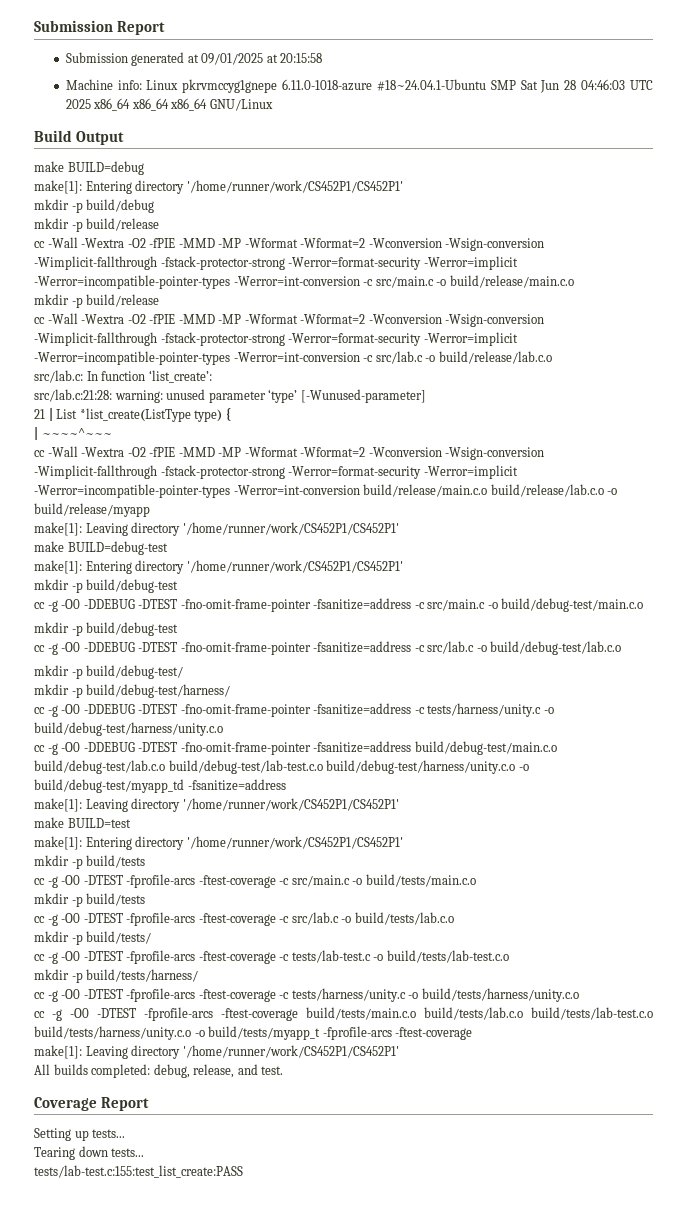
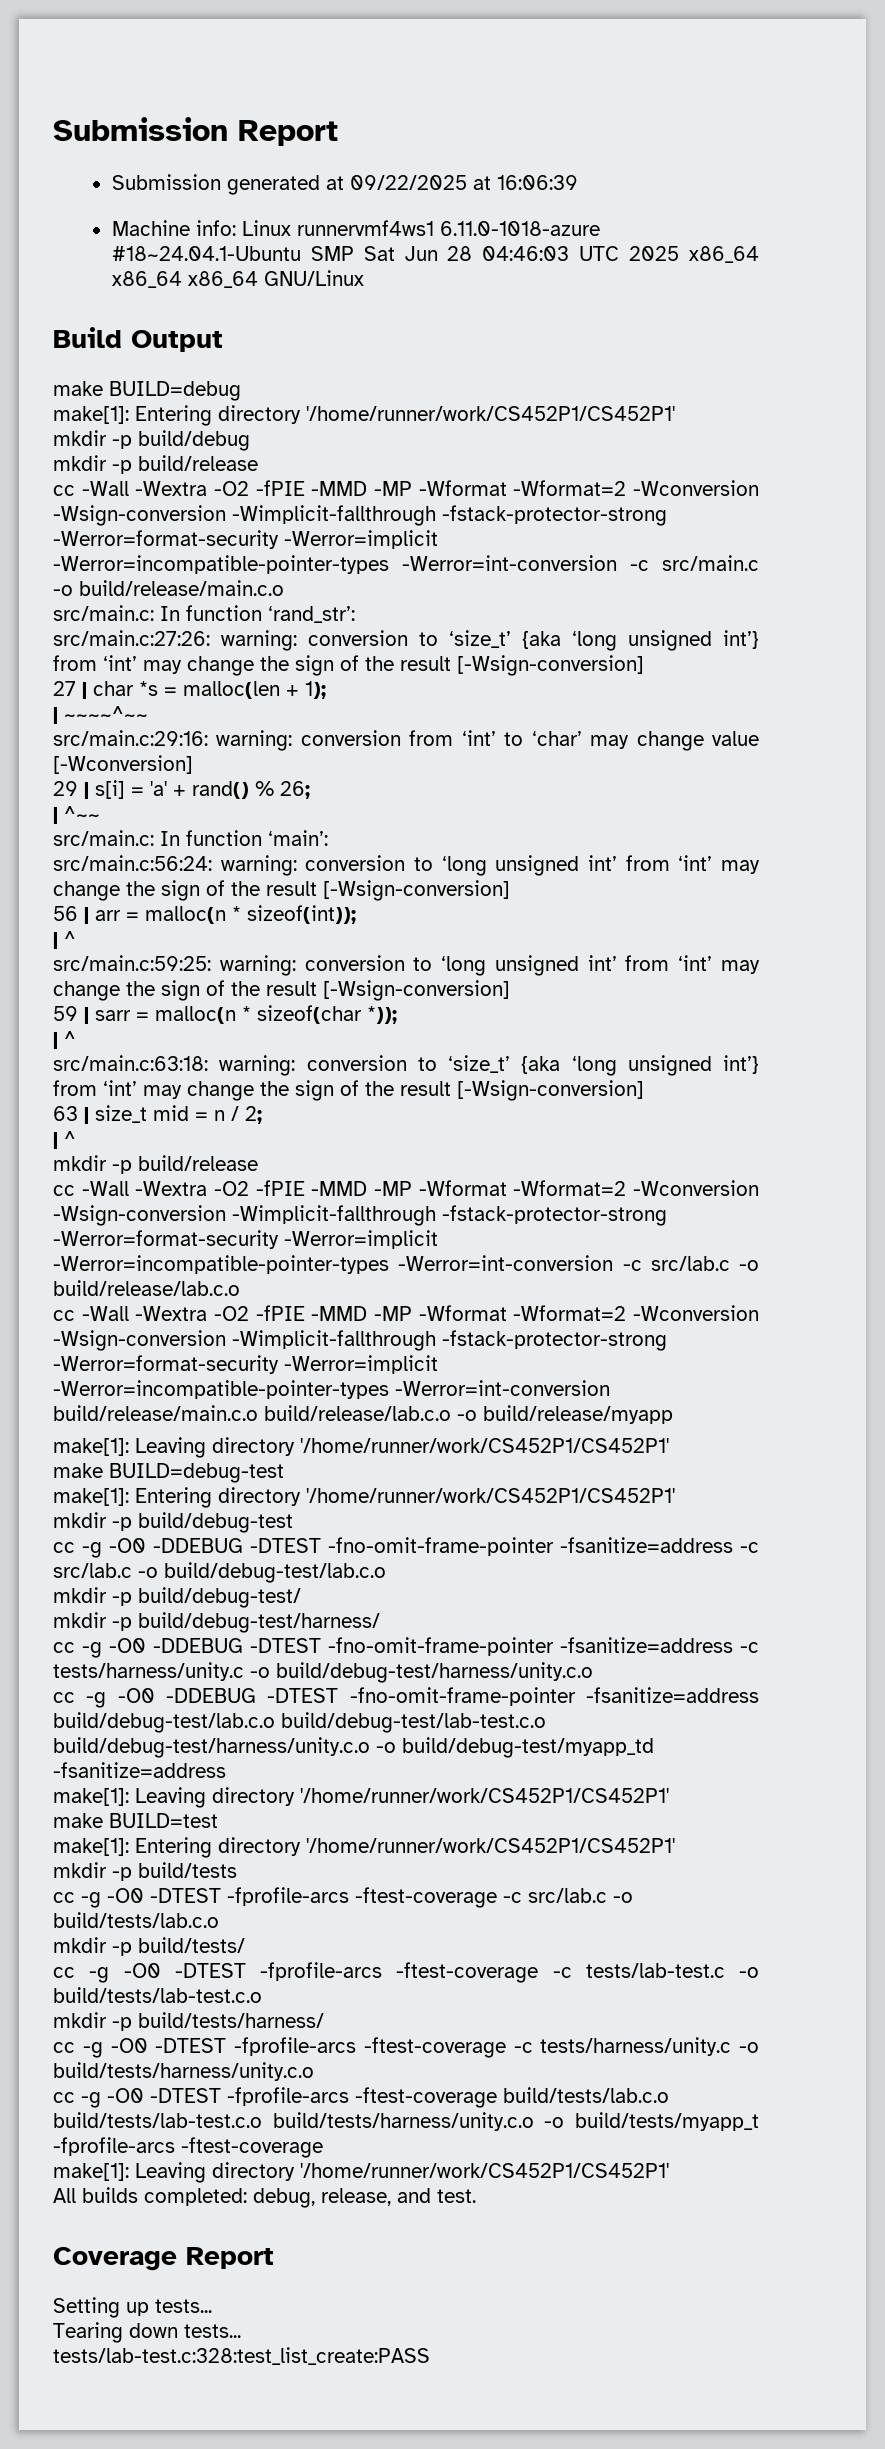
[201,53,323,65] 09/01/2025 at 20:15:58 -> [349,175,578,190] 09/22/2025 at 16:06:39
[182,79,278,93] pkrvmccyg1gnepe -> [296,220,434,236] runnervmf4ws1
(574, 281) none -> [53,605,355,623] [53,630,759,651] [53,655,644,676] [53,681,326,699] [53,706,148,724] [53,730,760,751] [53,755,193,774] [53,780,310,799] [53,806,100,824] [53,830,328,846] [53,855,760,876] [53,880,510,901] [53,905,356,924] [53,931,76,949] [53,955,761,976] [53,980,510,1001] [53,1005,397,1024] [53,1031,76,1049] [53,1055,759,1076] [53,1080,644,1101] [53,1105,262,1124] [53,1131,76,1149] // src/main.c: In function ‘rand_str’: // src/main.c:27:26: warning: conversion to ‘size_t’ {aka ‘long unsigned int’} from ‘int’ may change the sign of the result [-Wsign-conversion] // 27 | char *s = malloc(len + 1); // | ~~~~^~~ // src/main.c:29:16: warning: conversion from ‘int’ to ‘char’ may change value [-Wconversion] // 29 | s[i] = 'a' + rand() % 26; // | ^~~ // src/main.c: In function ‘main’: // src/main.c:56:24: warning: conversion to ‘long unsigned int’ from ‘int’ may change the sign of the result [-Wsign-conversion] // 56 | arr = malloc(n * sizeof(int)); // | ^ // src/main.c:59:25: warning: conversion to ‘long unsigned int’ from ‘int’ may change the sign of the result [-Wsign-conversion] // 59 | sarr = malloc(n * sizeof(char *)); // | ^ // src/main.c:63:18: warning: conversion to ‘size_t’ {aka ‘long unsigned int’} from ‘int’ may change the sign of the result [-Wsign-conversion] // 63 | size_t mid = n / 2; // | ^
[34,370,212,383] [34,389,426,403] [34,407,231,422] [34,427,112,440] // src/lab.c: In function ‘list_create’: // src/lab.c:21:28: warning: unused parameter ‘type’ [-Wunused-parameter] // 21 | List *list_create(ListType type) { // | ~~~~^~~~ -> (240, 1288) none
[34,598,644,612] [34,622,179,636] // cc -g -O0 -DDEBUG -DTEST -fno-omit-frame-pointer -fsanitize=address -c src/main.c -o build/debug-test/main.c.o // mkdir -p build/debug-test -> (293, 1522) none
[414,741,557,755] build/debug-test/main.c.o -> (760, 1695) none
[34,874,476,888] [34,893,146,907] // cc -g -O0 -DTEST -fprofile-arcs -ftest-coverage -c src/main.c -o build/tests/main.c.o // mkdir -p build/tests -> (237, 1870) none
[306,1007,416,1020] build/tests/main.c.o -> (497, 2097) none
[34,1165,243,1178] tests/lab-test.c:155:test_list_create:PASS -> [53,2347,430,2365] tests/lab-test.c:328:test_list_create:PASS

